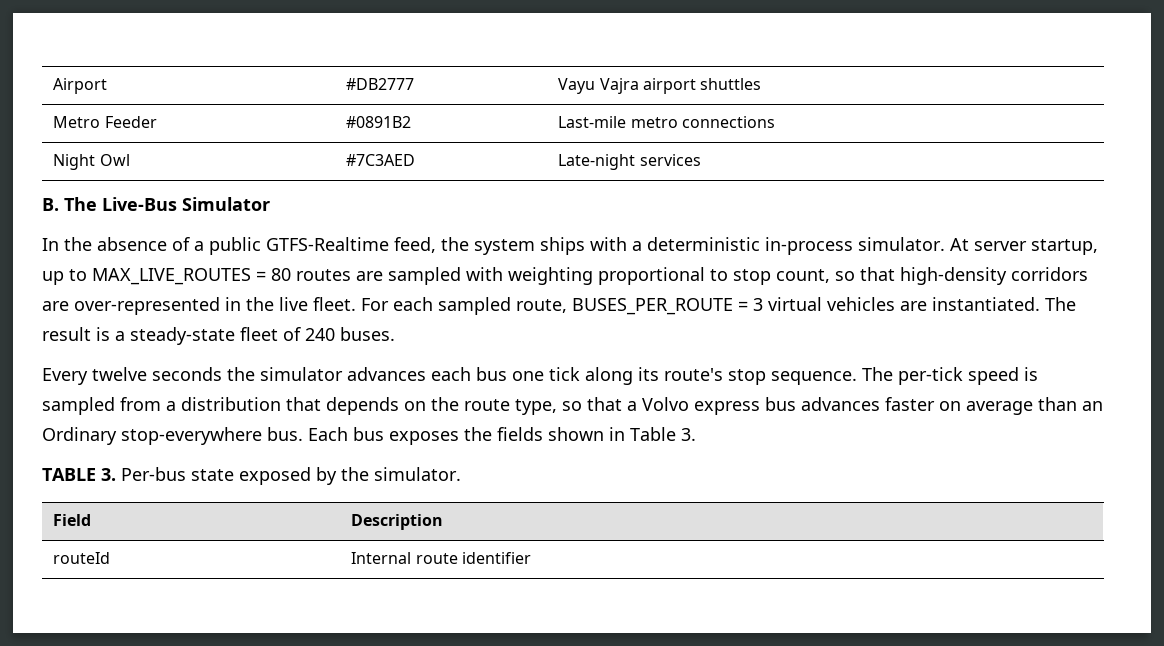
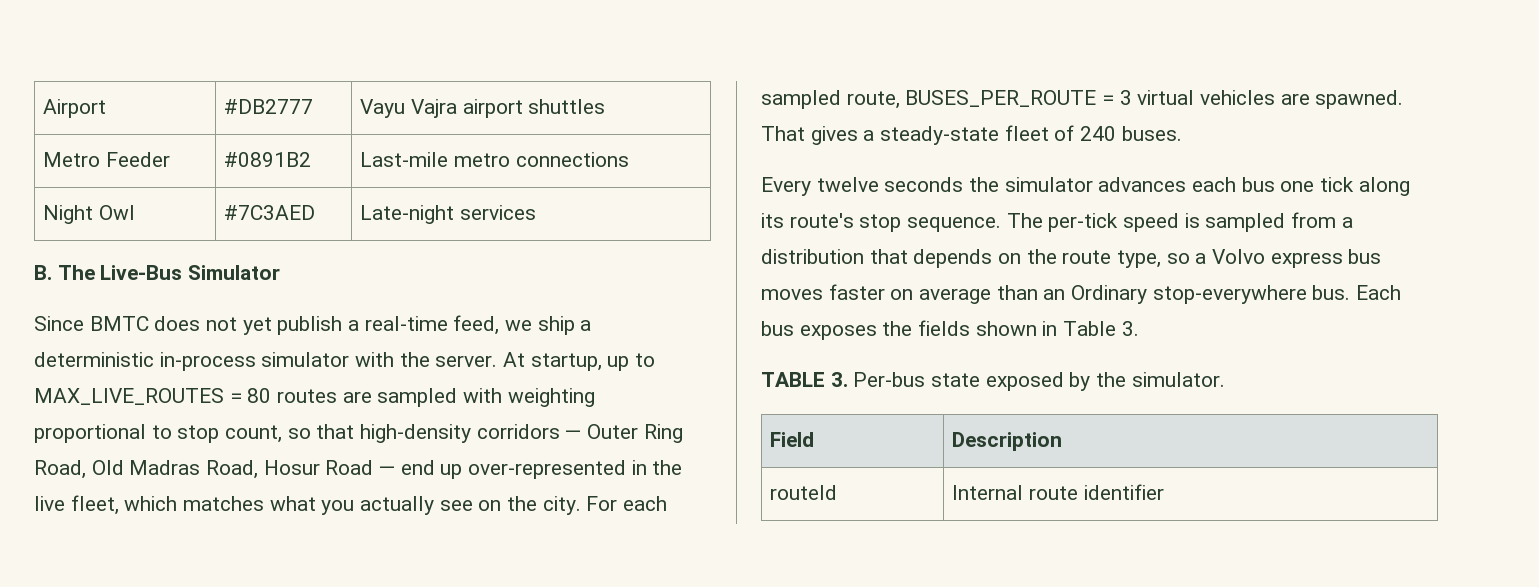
[42,237,1027,255] In the absence of a public GTFS-Realtime feed, the system ships with a deterministic in-process simulator. At server -> [34,315,592,335] [34,352,526,371] Since BMTC does not yet publish a real-time feed, we ship a deterministic in-process simulator with the server. At
[42,297,356,315] are over-represented in the live fleet. -> [565,424,683,443] [34,460,683,479] [34,495,581,515] — Outer Ring Road, Old Madras Road, Hosur Road — end up over-represented in the live fleet, which matches what you actually see on the city.
[932,297,1076,311] [42,327,110,341] instantiated. The result is -> [1315,90,1404,109] [761,126,858,145] spawned. That gives
[587,397,622,411] that -> (1190, 258) none
[801,397,880,411] advances -> [761,289,823,300] moves

